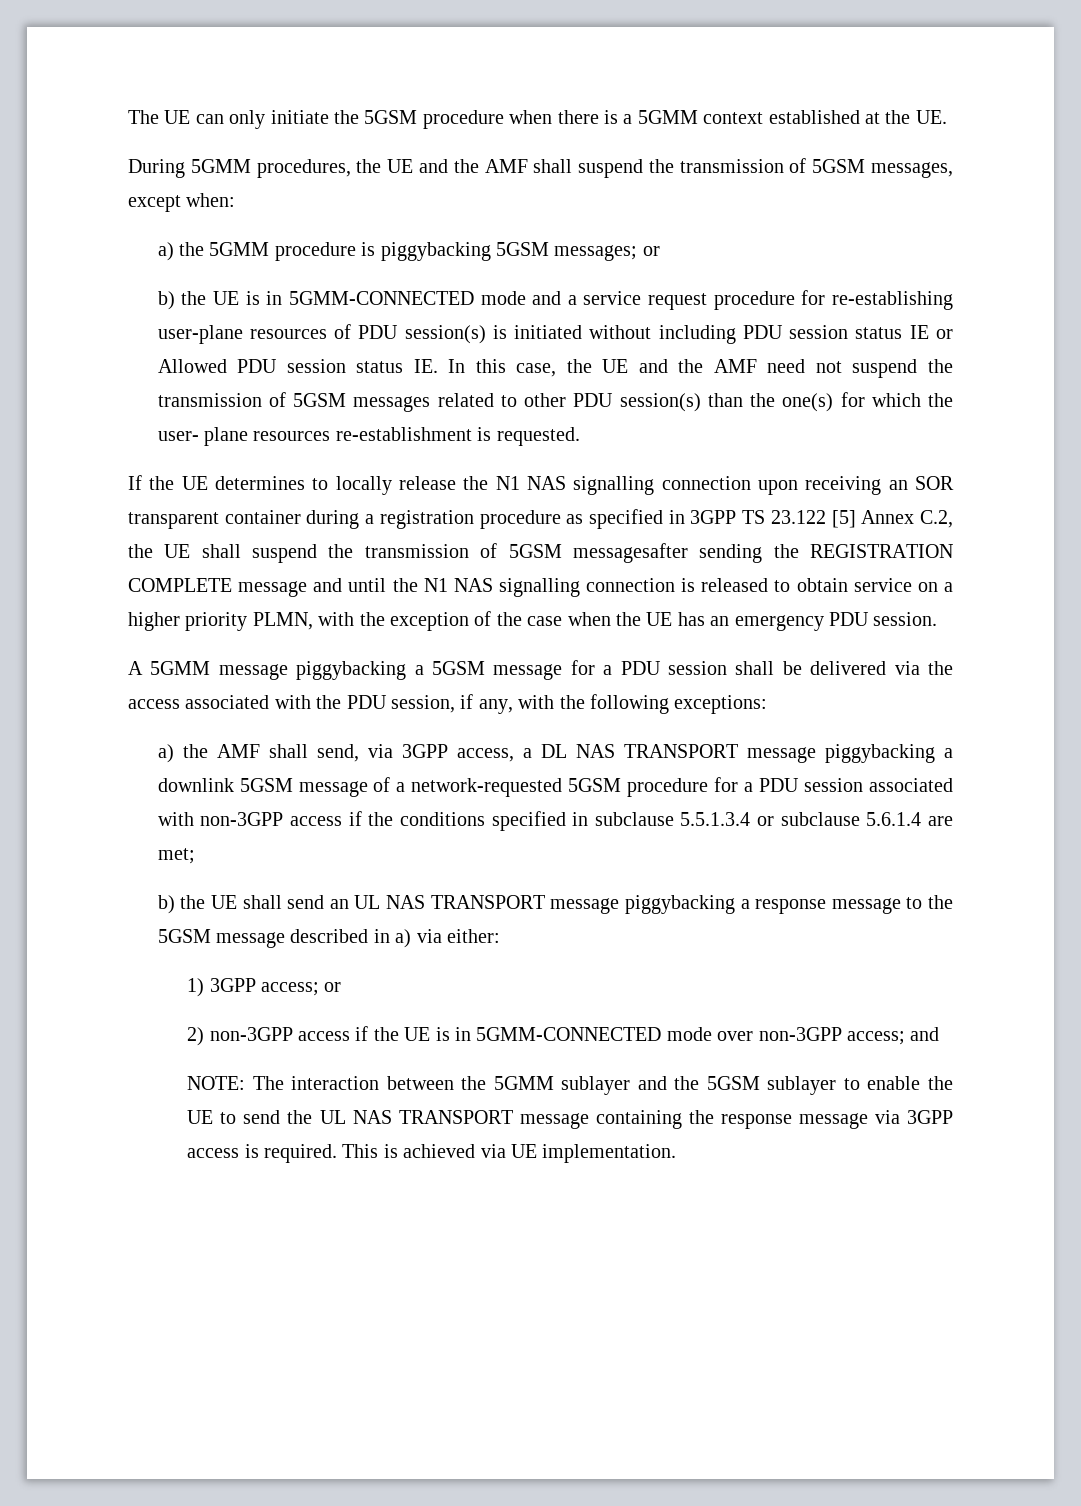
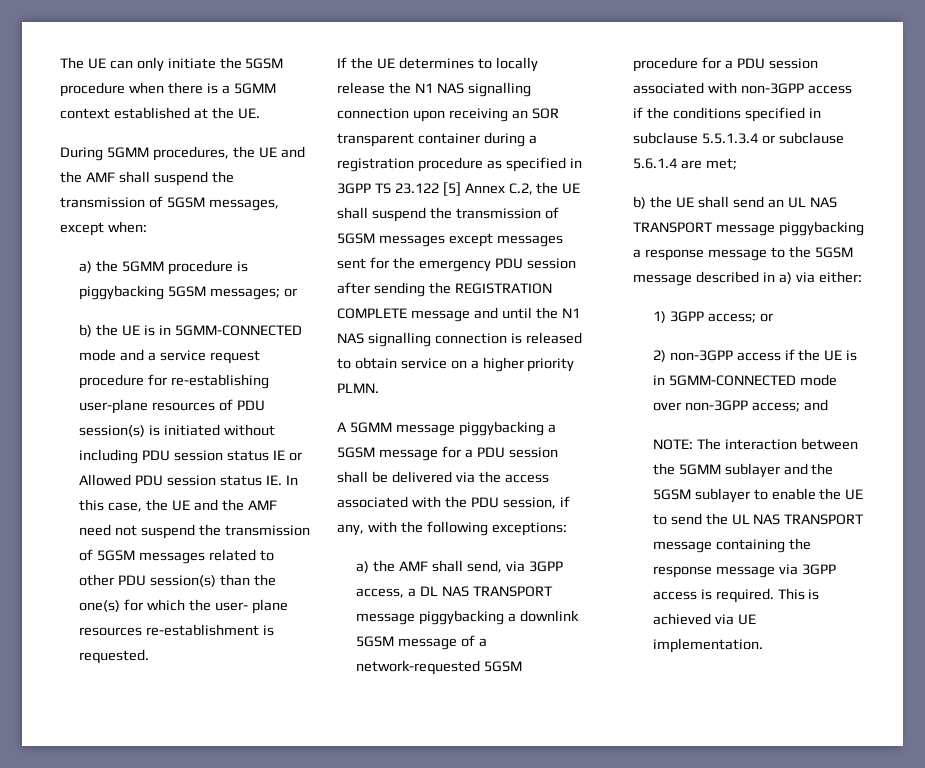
[572,543,688,563] messagesafter -> [378,233,563,247] [337,257,576,272] [337,282,370,294] messages except messages sent for the emergency PDU session after
[252,611,938,631] PLMN, with the exception of the case when the UE has an emergency PDU session. -> [337,383,379,393] PLMN.

